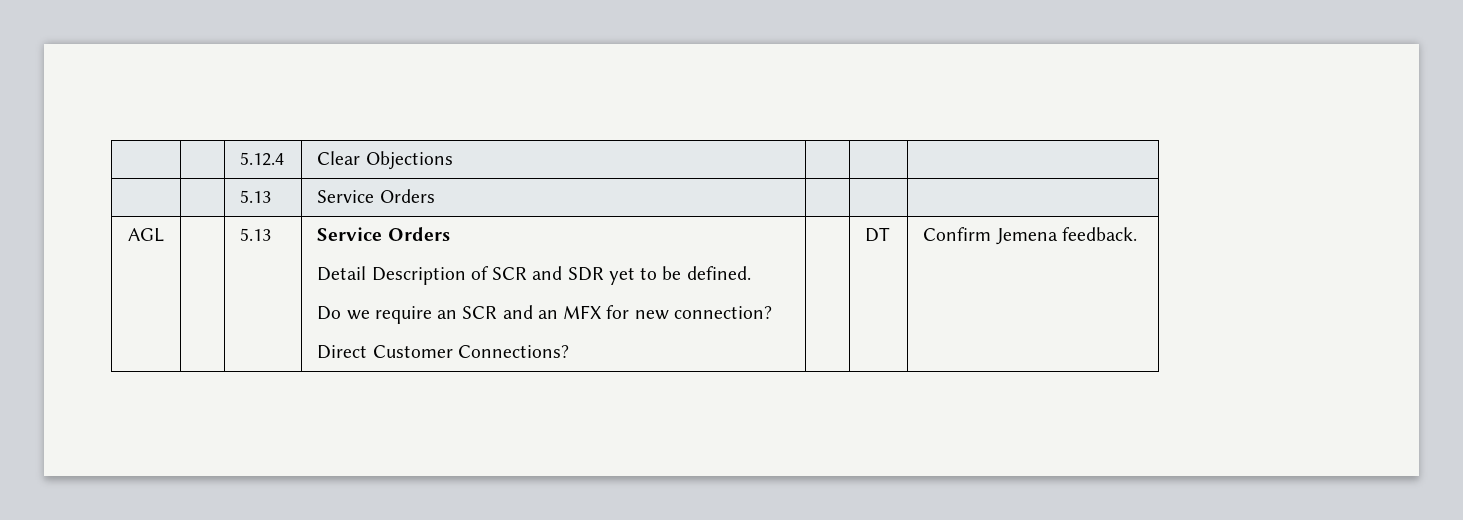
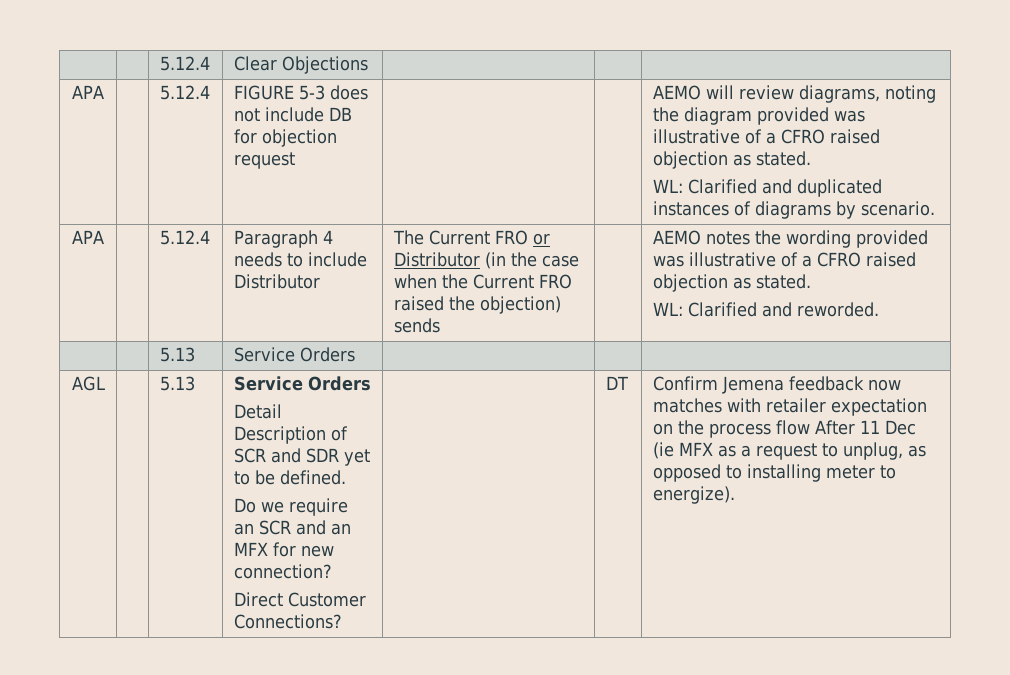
(453, 160) none -> [72,85,105,99] [159,85,210,100] [233,85,368,100] [233,107,352,122] [233,129,337,147] [233,152,295,169] [652,85,936,103] [652,107,865,125] [652,129,880,144] [652,151,811,169] [652,179,882,197] [652,201,935,219] [72,230,105,244] [159,230,210,245] [233,230,333,248] [233,252,367,267] [233,274,320,289] [392,230,550,245] [393,252,579,269] [393,274,572,289] [393,296,561,314] [393,318,440,333] [652,230,928,248] [652,252,916,267] [652,274,811,292] [652,302,879,317] // APA | | 5.12.4 | FIGURE 5-3 does not include DB for objection request | | | AEMO will review diagrams, noting the diagram provided was illustrative of a CFRO raised objection as stated. // WL: Clarified and duplicated instances of diagrams by scenario. // APA | | 5.12.4 | Paragraph 4 needs to include Distributor | The Current FRO or Distributor (in the case when the Current FRO raised the objection) sends | | AEMO notes the wording provided was illustrative of a CFRO raised objection as stated. // WL: Clarified and reworded.
[1061,227,1137,241] feedback. -> [788,376,901,391] [652,398,927,416] [652,420,916,438] [652,442,926,460] [652,464,896,482] [652,486,735,504] feedback now matches with retailer expectation on the process flow After 11 Dec (ie MFX as a request to unplug, as opposed to installing meter to energize).

